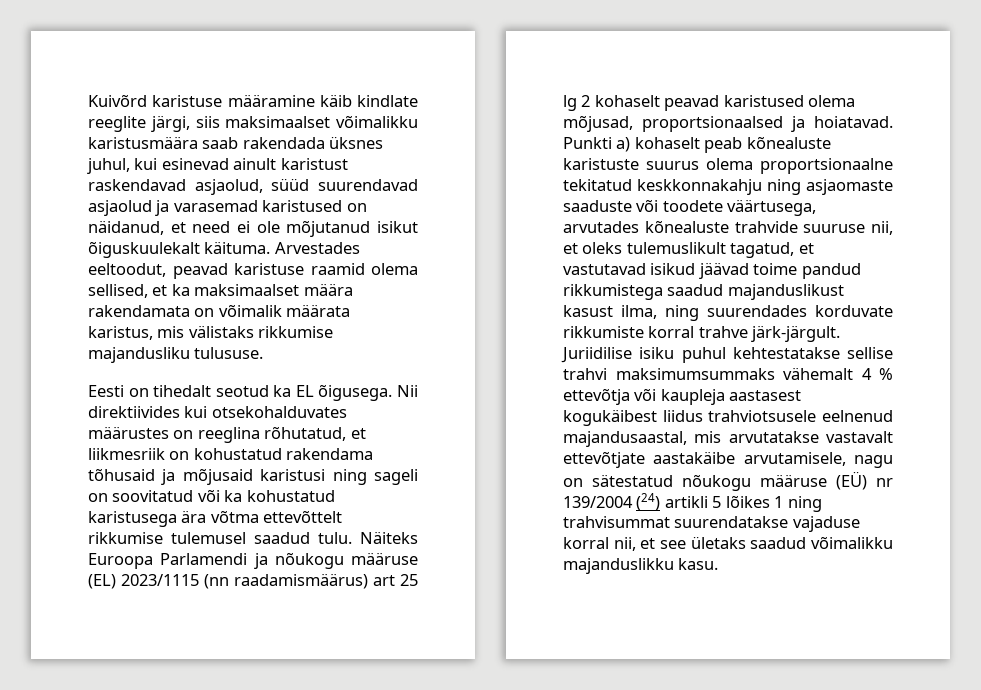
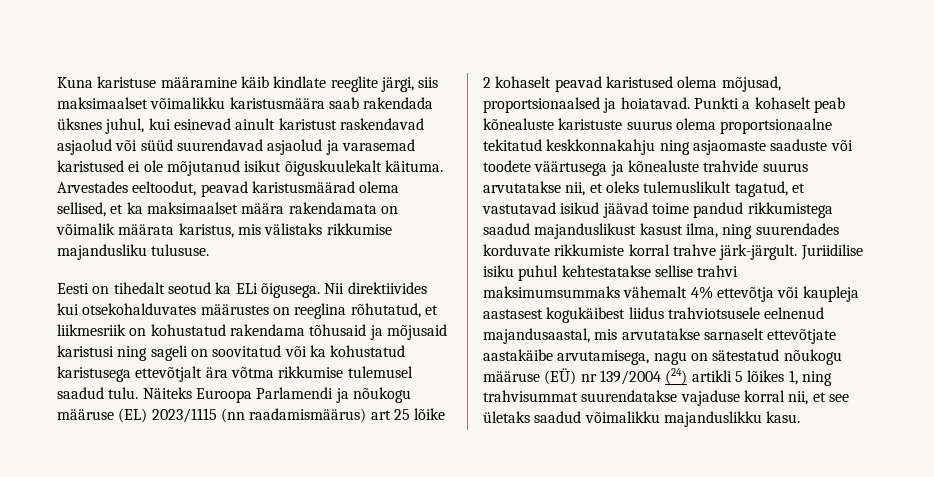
[88,94,147,107] Kuivõrd -> [57,77,93,88] Kuna
[194,179,263,195] asjaolud, -> [57,139,138,155] asjaolud või
[346,203,367,212] [88,220,231,235] on näidanud, et need -> (124, 166) none
[234,263,365,275] karistuse raamid -> [251,181,355,193] karistusmäärad
[295,385,314,397] EL -> [235,283,258,294] ELi
(177, 519) none -> [135,366,203,382] ettevõtjalt
[263,510,343,523] ettevõttelt -> (274, 372) none
[563,95,577,111] lg -> [414,408,446,420] lõike
[616,137,631,152] a) -> [742,101,751,109] a
[727,199,817,216] [563,220,866,233] väärtusega, arvutades kõnealuste trahvide suuruse -> [534,160,808,176] [483,181,561,193] väärtusega ja kõnealuste trahvide suurus arvutatakse
[861,368,893,380] 4 % -> [690,286,713,299] 4%
[826,431,893,443] vastavalt -> [703,328,764,340] sarnaselt
[743,452,846,466] arvutamisele, -> [557,350,650,365] arvutamisega,
[774,496,784,508] 1 -> [788,370,798,385] 1,

